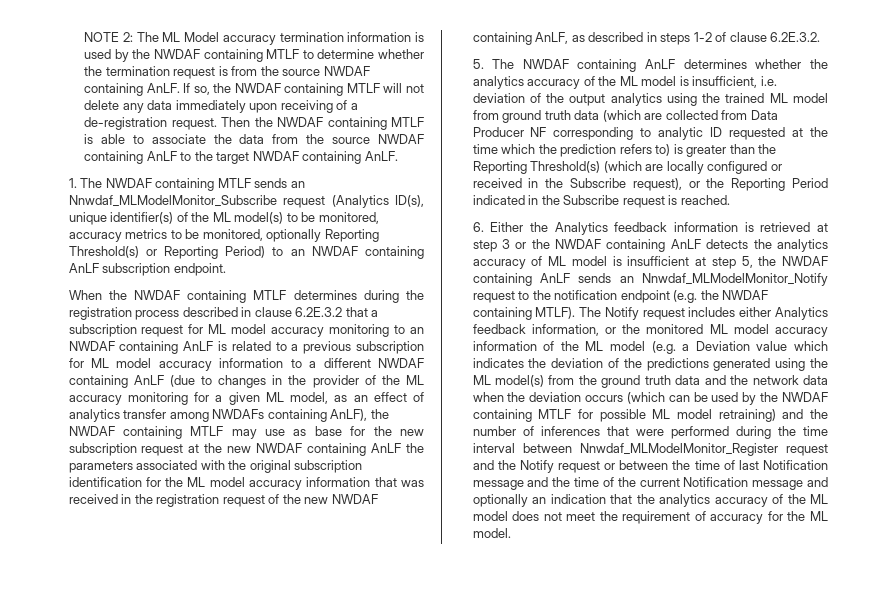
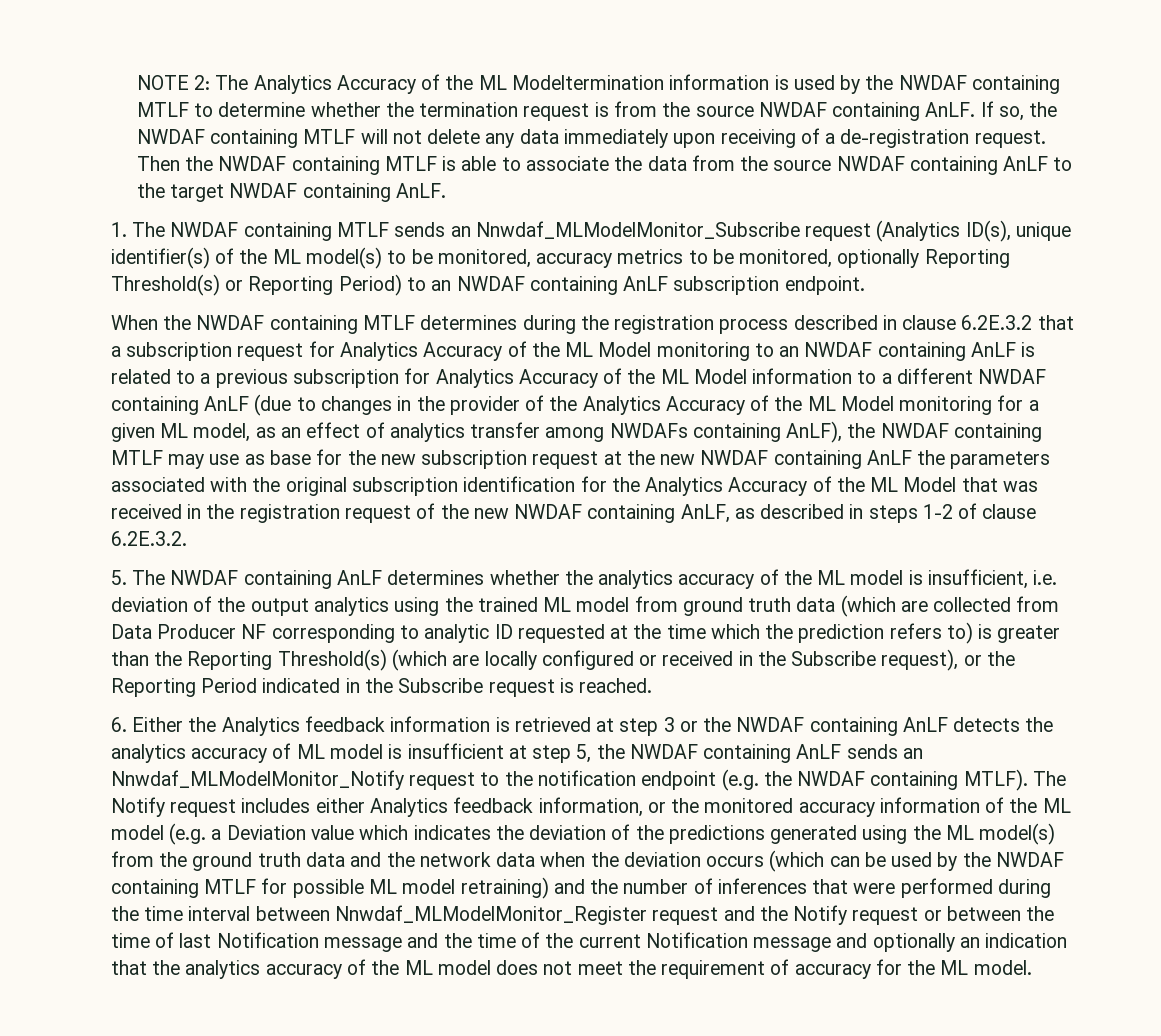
[162,32,344,45] ML Model accuracy termination -> [253,74,664,94] Analytics Accuracy of the ML Modeltermination
[208,324,325,337] ML model accuracy -> [339,341,652,361] Analytics Accuracy of the ML Model
[90,358,212,371] ML model accuracy -> [435,368,747,388] Analytics Accuracy of the ML Model
[406,375,425,385] [68,395,122,405] ML accuracy -> [582,395,894,415] Analytics Accuracy of the ML Model
[187,477,371,490] ML model accuracy information -> [645,476,957,496] Analytics Accuracy of the ML Model
[709,324,769,334] ML model -> (794, 805) none

